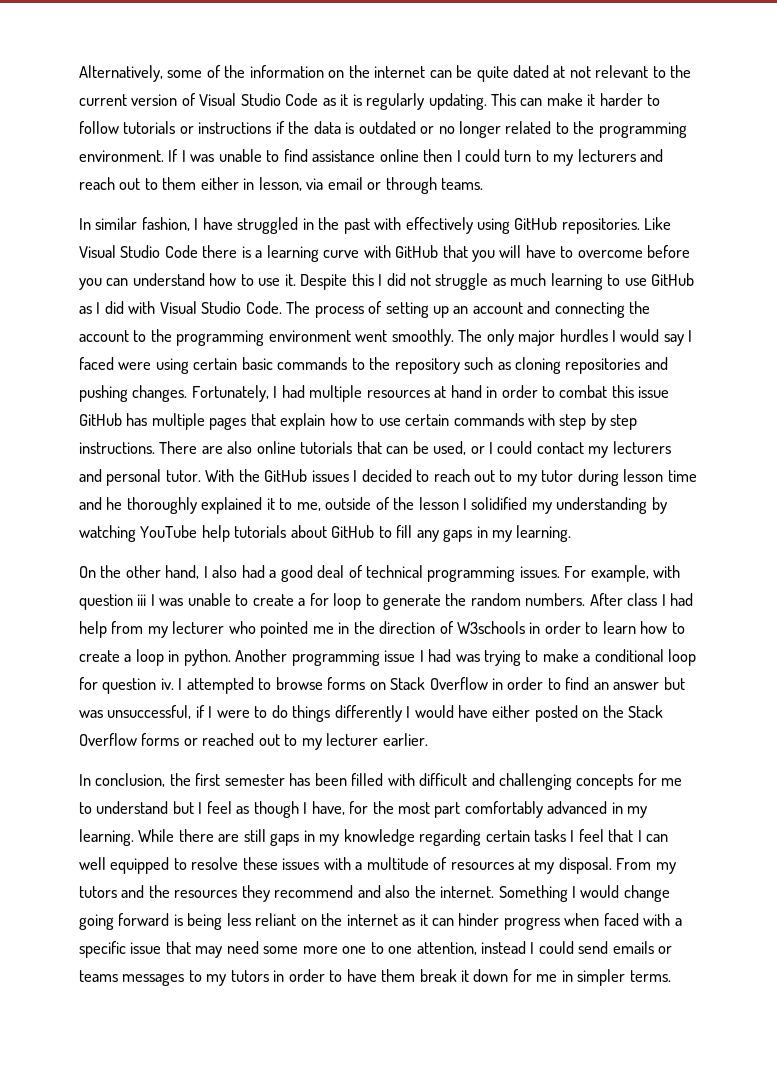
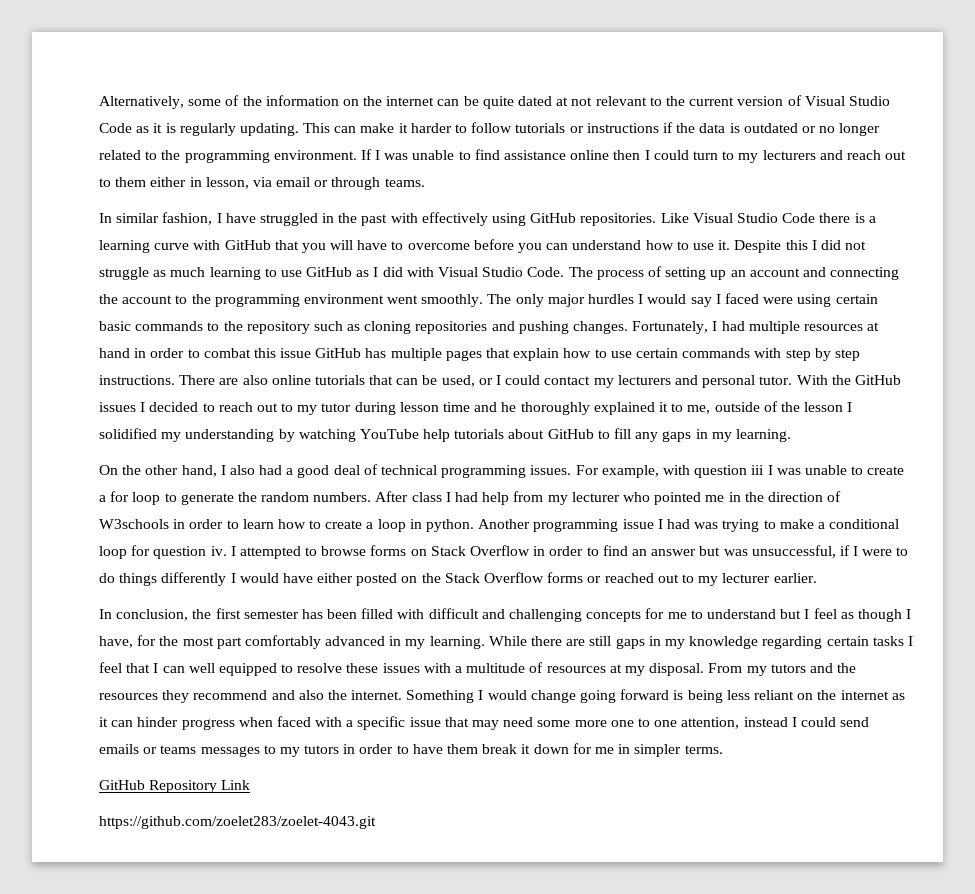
(671, 976) none -> [99,780,251,793] [99,816,376,829] // GitHub Repository Link // https://github.com/zoelet283/zoelet-4043.git

